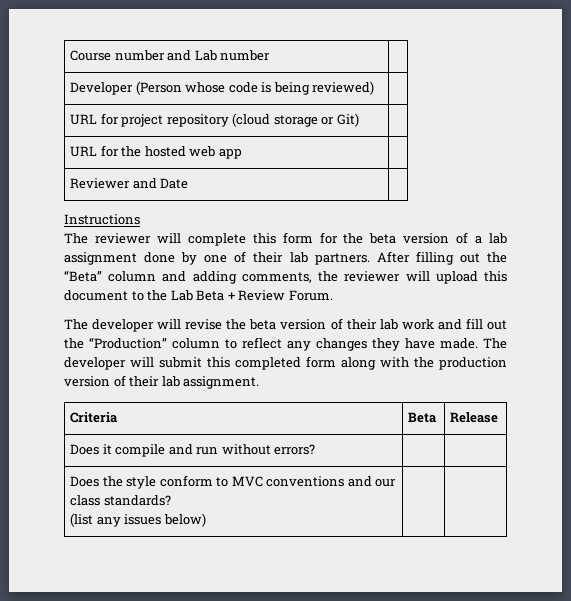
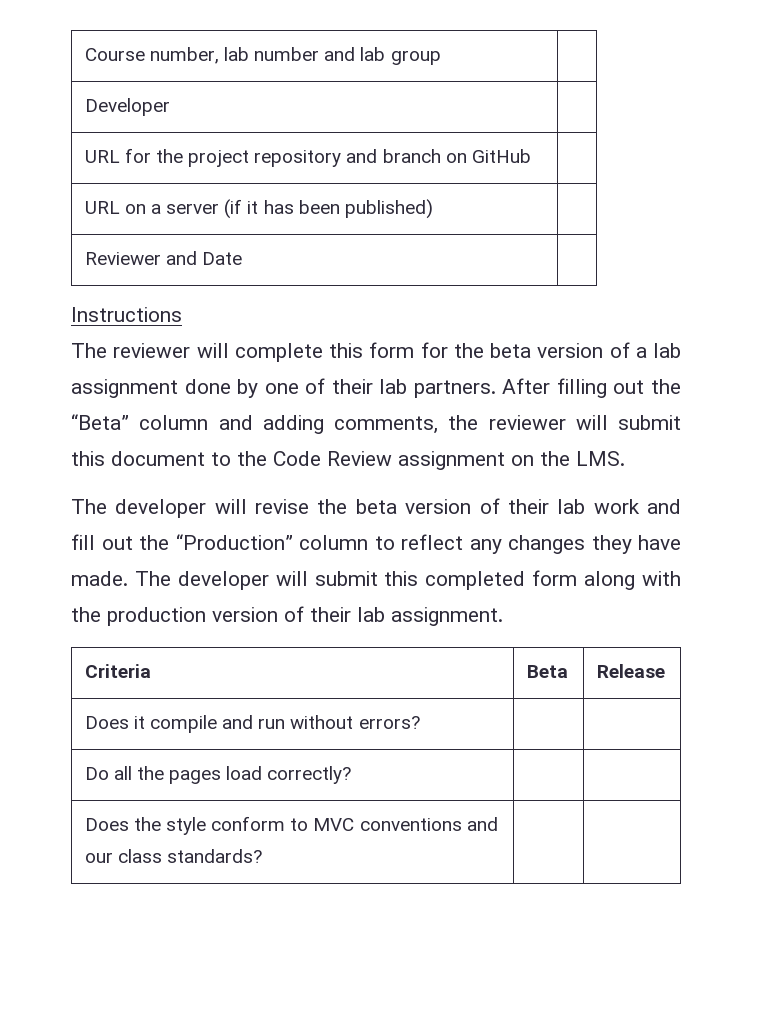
[114,50,271,61] [70,81,375,95] [70,113,359,127] [70,145,242,159] number and Lab number | // Developer (Person whose code is being reviewed) | // URL for project repository (cloud storage or Git) | // URL for the hosted web app -> [149,47,441,65] [84,98,170,116] [84,148,531,167] [84,199,433,219] number, lab number and lab group | // Developer | // URL for the project repository and branch on GitHub | // URL on a server (if it has been published)
[435,271,478,284] upload -> [618,415,681,430] submit
[170,290,333,301] Lab Beta + Review Forum. -> [273,451,625,470] Code Review assignment on the LMS.
(316, 449) none -> [84,766,352,784] // Do all the pages load correctly? | |
[70,513,206,527] // (list any issues below) -> (263, 856) none

